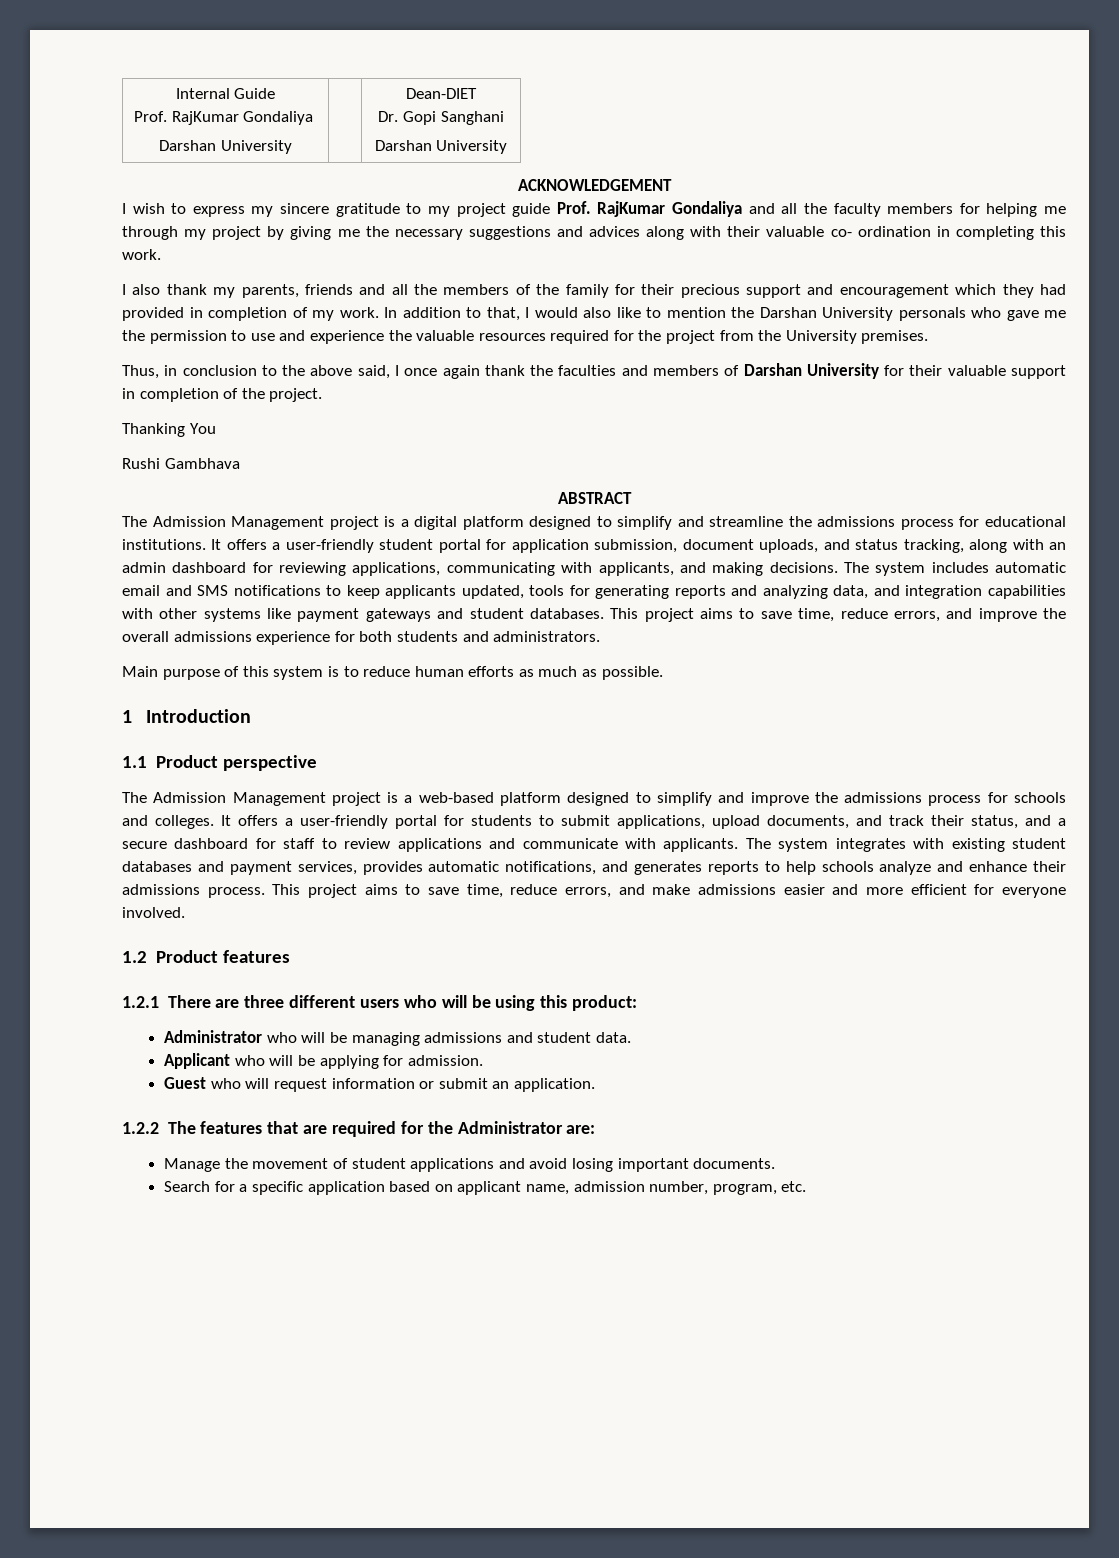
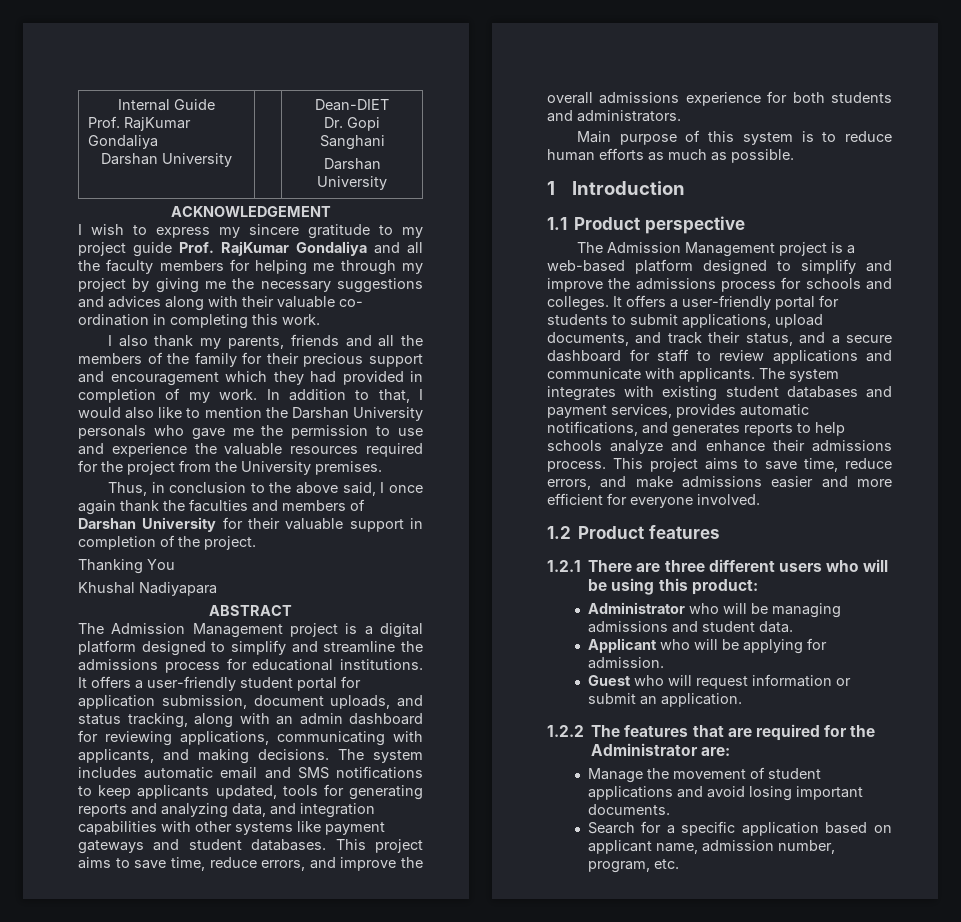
[122,458,240,469] Rushi Gambhava -> [78,582,217,596] Khushal Nadiyapara

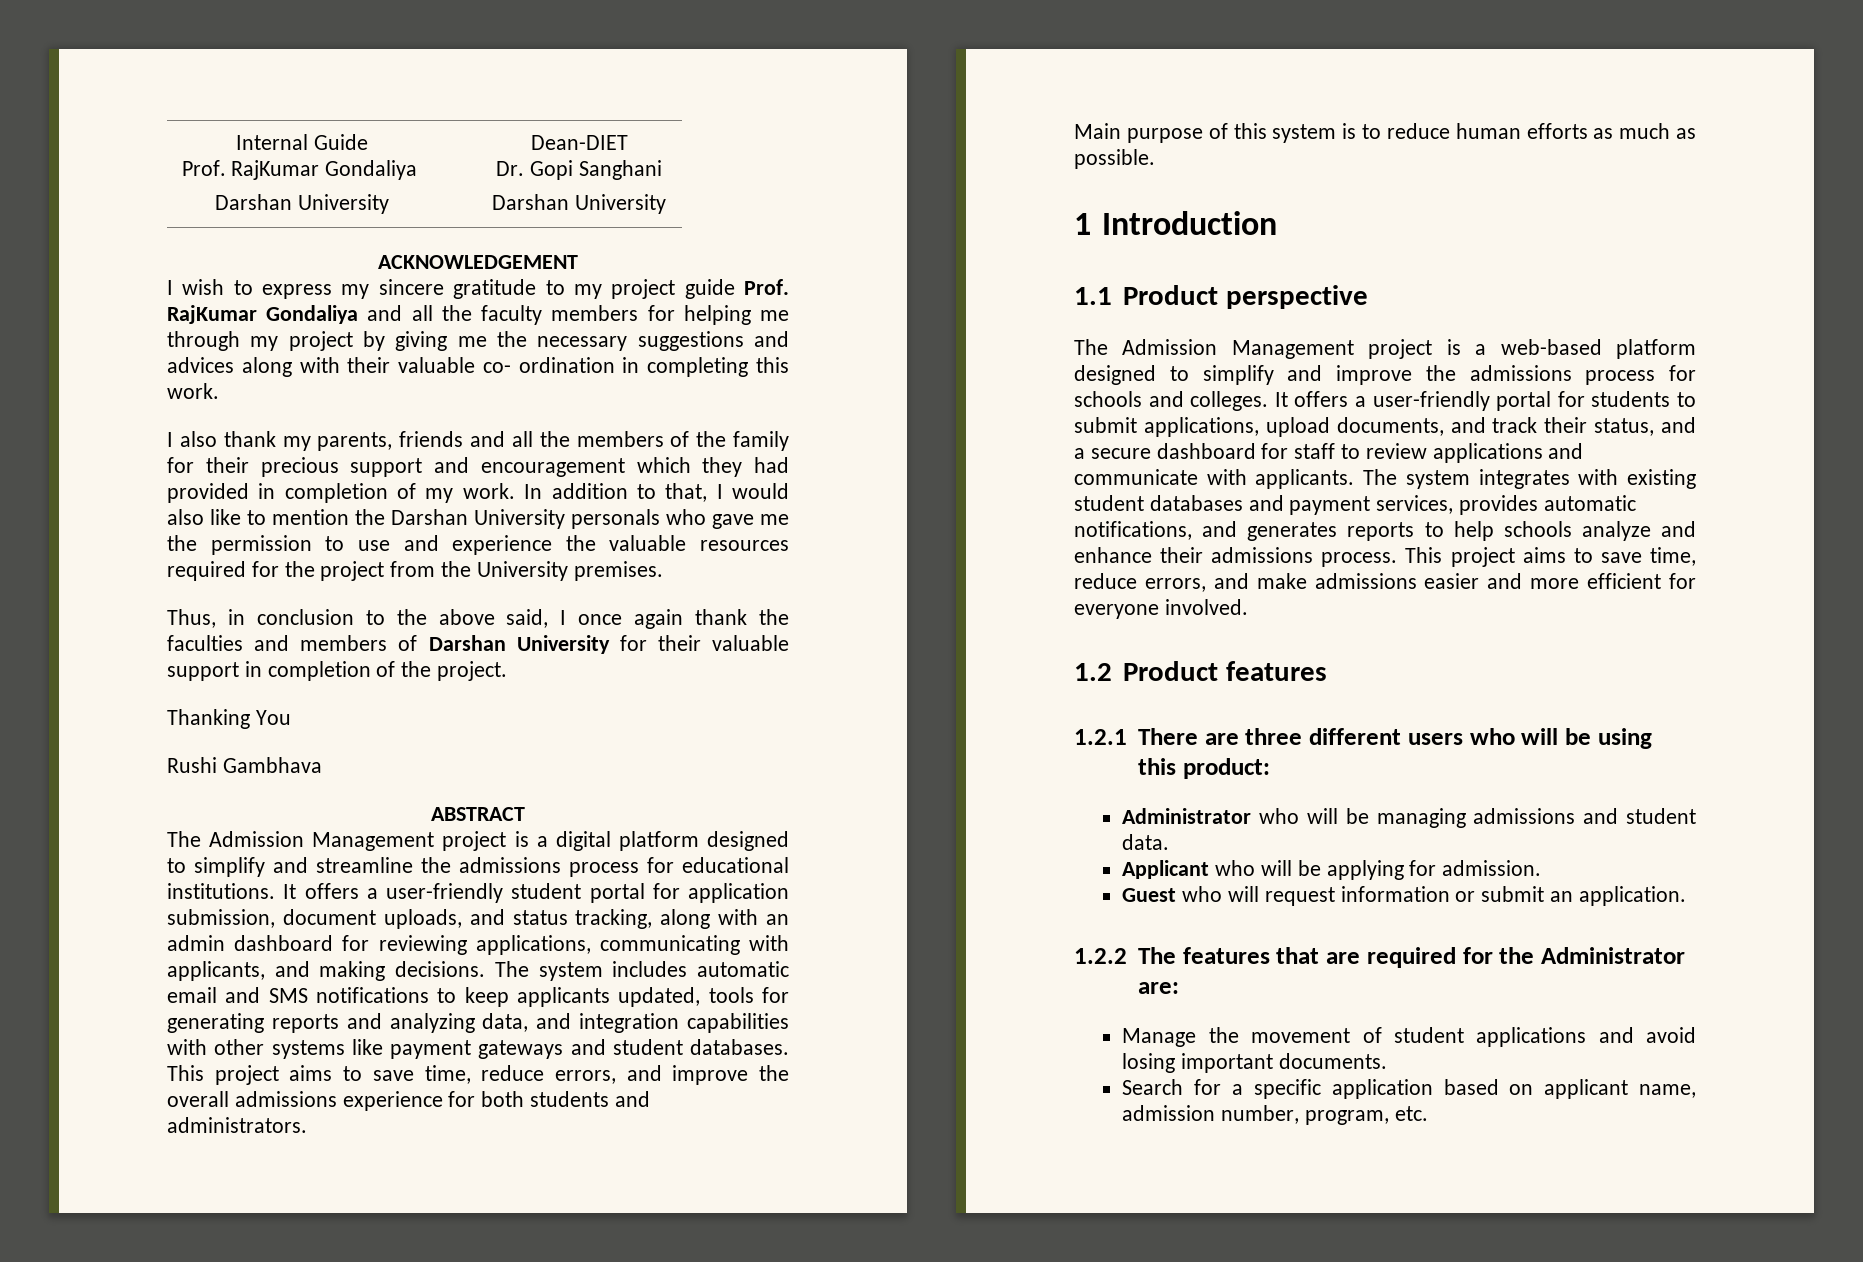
[78,582,217,596] Khushal Nadiyapara -> [167,757,322,773] Rushi Gambhava

